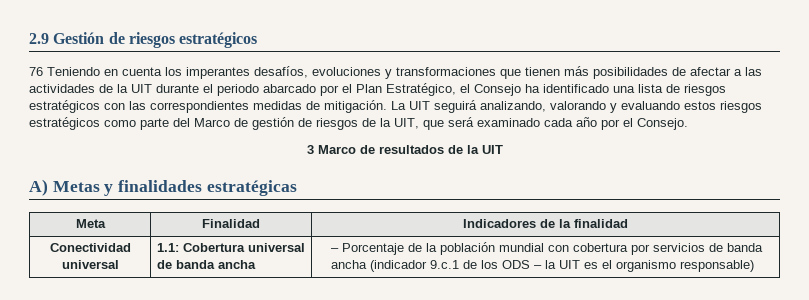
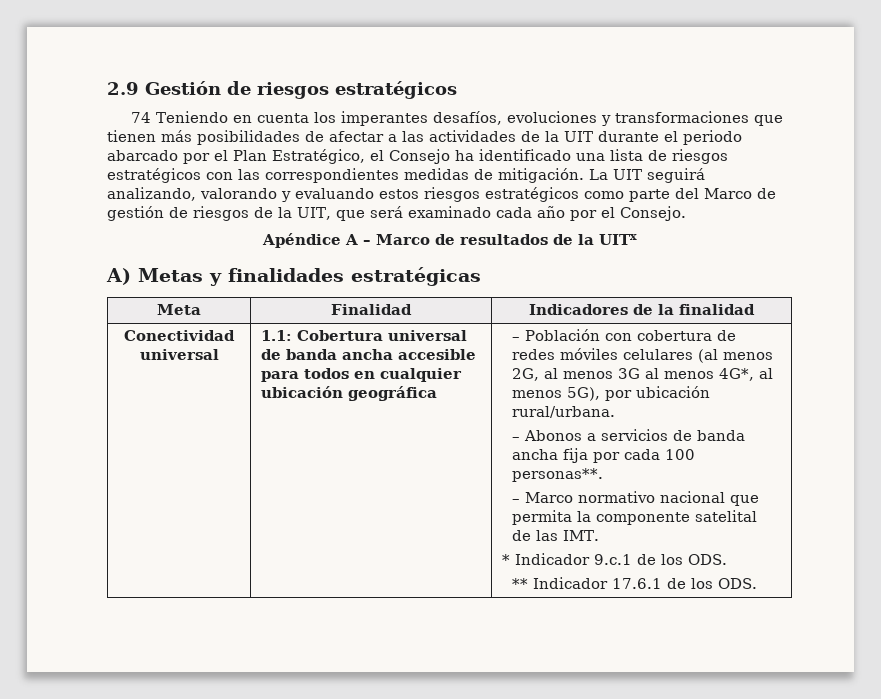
[29,67,43,76] 76 -> [130,112,151,123] 74
[306,145,314,154] 3 -> [261,233,371,248] Apéndice A –
[481,145,503,154] UIT -> [598,234,637,245] UITx
[330,242,763,255] [330,260,754,272] | – Porcentaje de la población mundial con cobertura por servicios de banda ancha (indicador 9.c.1 de los ODS – la UIT es el organismo responsable) -> [398,349,477,360] [261,368,463,382] [261,386,438,401] [512,329,737,341] [512,348,774,363] [512,368,774,381] [512,386,711,401] [512,406,616,418] [512,429,746,441] [512,448,696,463] [512,468,604,482] [512,491,760,506] [512,510,758,525] [512,530,600,541] [502,553,728,565] [512,577,758,589] accesible para todos en cualquier ubicación geográfica | – Población con cobertura de redes móviles celulares (al menos 2G, al menos 3G al menos 4G*, al menos 5G), por ubicación rural/urbana. // – Abonos a servicios de banda ancha fija por cada 100 personas**. // – Marco normativo nacional que permita la componente satelital de las IMT. // * Indicador 9.c.1 de los ODS. // ** Indicador 17.6.1 de los ODS.

